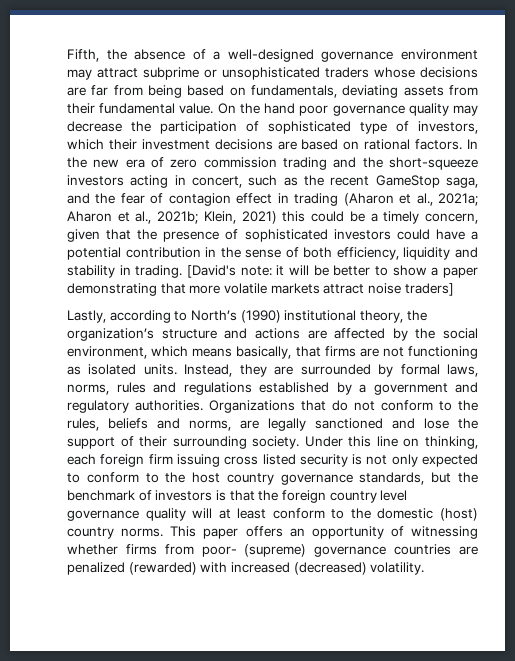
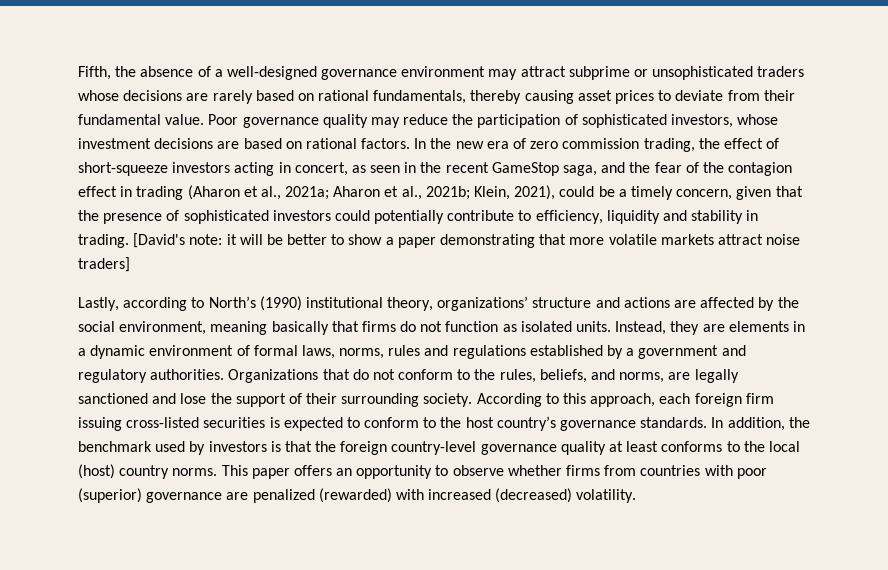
[91,85,478,98] [67,103,329,116] far from being based on fundamentals, deviating assets from their fundamental value. On the hand poor -> [212,90,795,104] [78,114,239,125] rarely based on rational fundamentals, thereby causing asset prices to deviate from their fundamental value. Poor
[67,121,122,132] decrease -> [403,114,449,125] reduce
[360,121,478,134] [67,139,137,150] type of investors, which their -> [671,114,779,128] investors, whose
[283,157,383,170] trading and the -> [643,138,780,152] trading, the effect of
[248,175,298,186] such as -> [351,162,417,173] as seen in
(164, 198) none -> [702,162,724,173] the
[241,211,306,224] 2021) this -> [514,185,556,200] 2021),
[435,229,478,240] [67,247,333,260] have a potential contribution in the sense of both -> [374,210,532,224] potentially contribute to
[406,310,427,321] [67,328,154,341] the organization’s -> [437,296,529,311] organizations’
[151,346,478,359] which means basically, that firms are not functioning -> [210,321,499,335] meaning basically that firms do not function
[300,364,394,377] surrounded by -> [728,321,805,332] [78,345,250,359] elements in a dynamic environment of
[108,418,148,429] beliefs -> [539,369,587,383] beliefs,
[304,436,478,449] [67,454,418,467] Under this line on thinking, each foreign firm issuing cross listed security is not only -> [476,393,774,407] [78,417,280,431] According to this approach, each foreign firm issuing cross-listed securities is
[226,472,478,485] [67,490,152,501] country governance standards, but the benchmark of -> [496,416,810,431] [78,441,206,455] country’s governance standards. In addition, the benchmark used by
[329,490,408,503] [67,508,213,521] country level governance quality will -> [391,441,606,455] country-level governance quality
[272,508,434,519] conform to the domestic -> [661,441,800,452] conforms to the local
[390,526,478,539] of witnessing -> [435,465,504,476] to observe
[201,544,452,557] poor- (supreme) governance countries -> [640,465,767,479] [78,488,223,503] countries with poor (superior) governance

